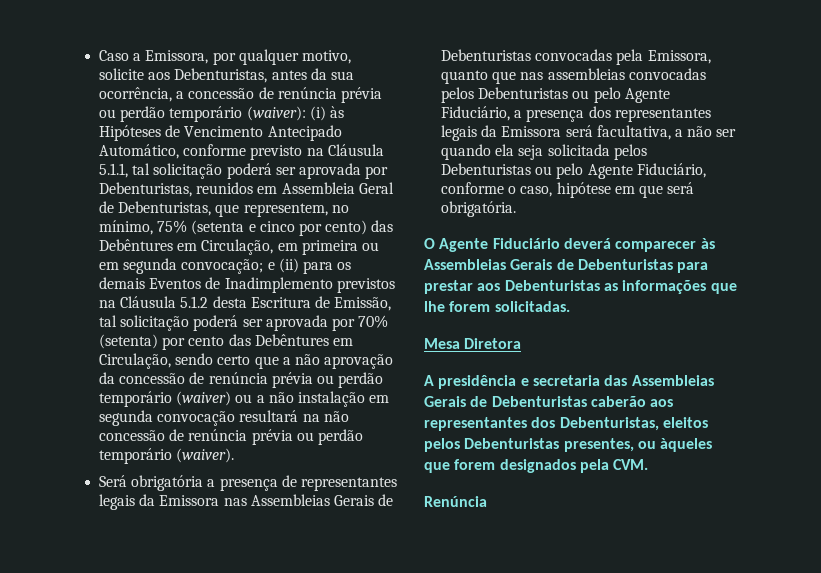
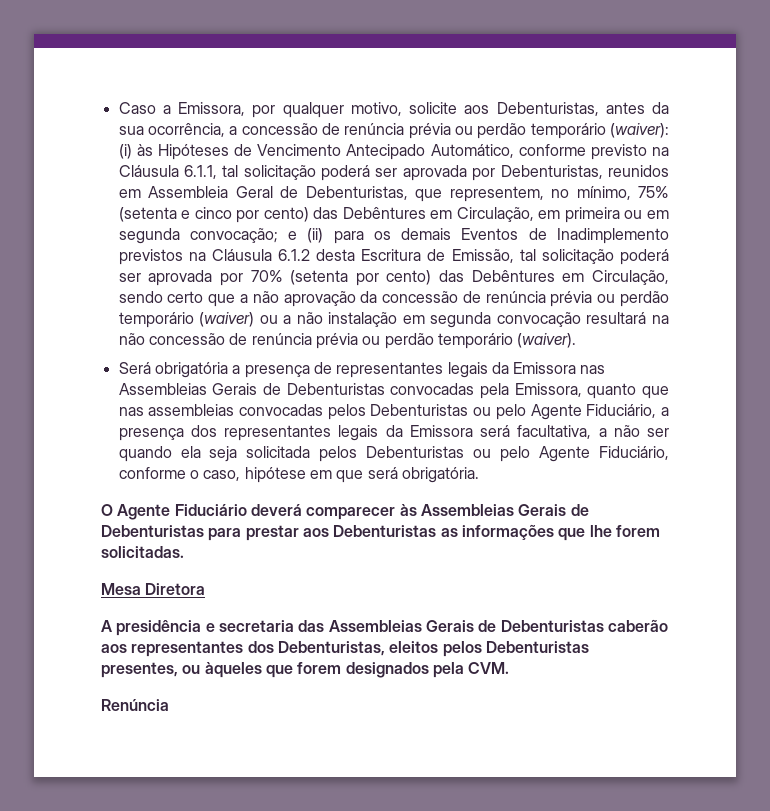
[99,163,129,178] 5.1.1, -> [183,165,217,179] 6.1.1,
[180,296,209,308] 5.1.2 -> [278,249,311,261] 6.1.2
[99,334,225,350] (setenta) por cento -> [290,270,432,286] (setenta por cento)

